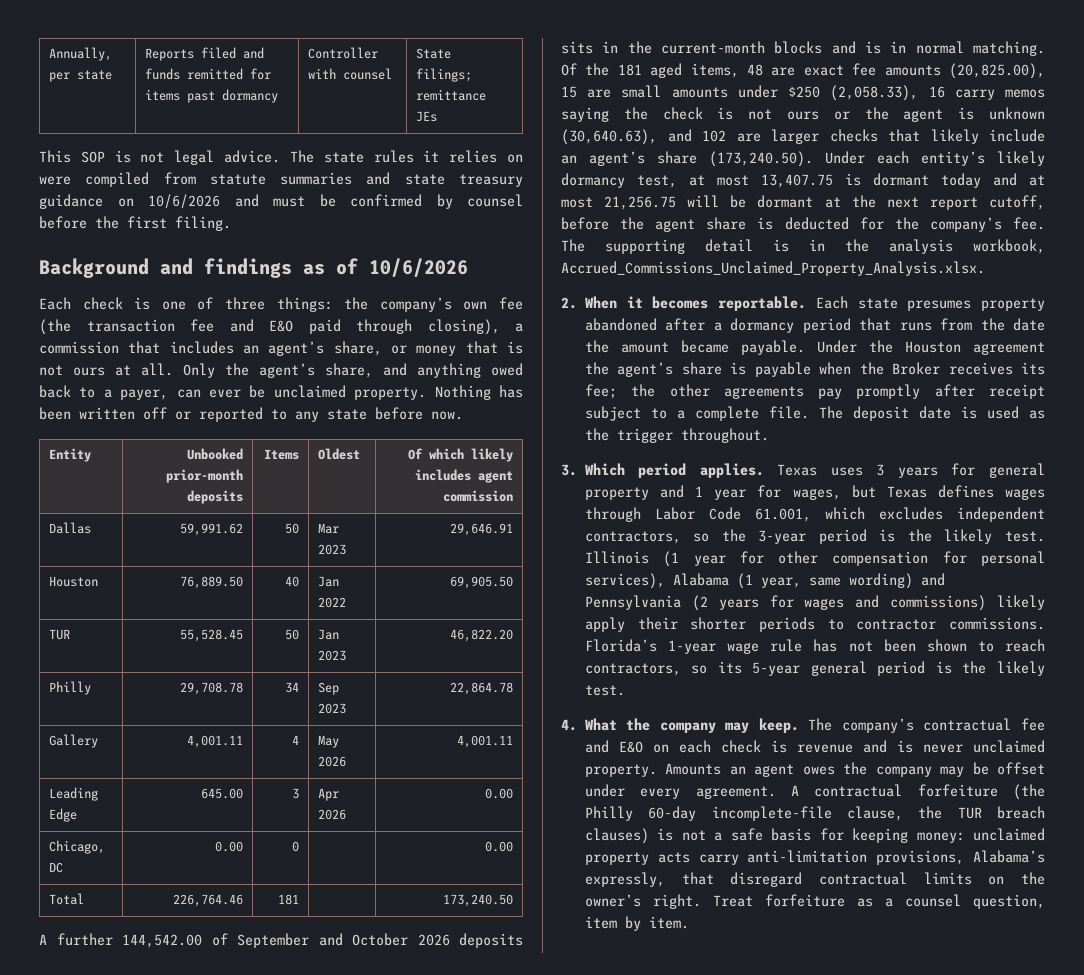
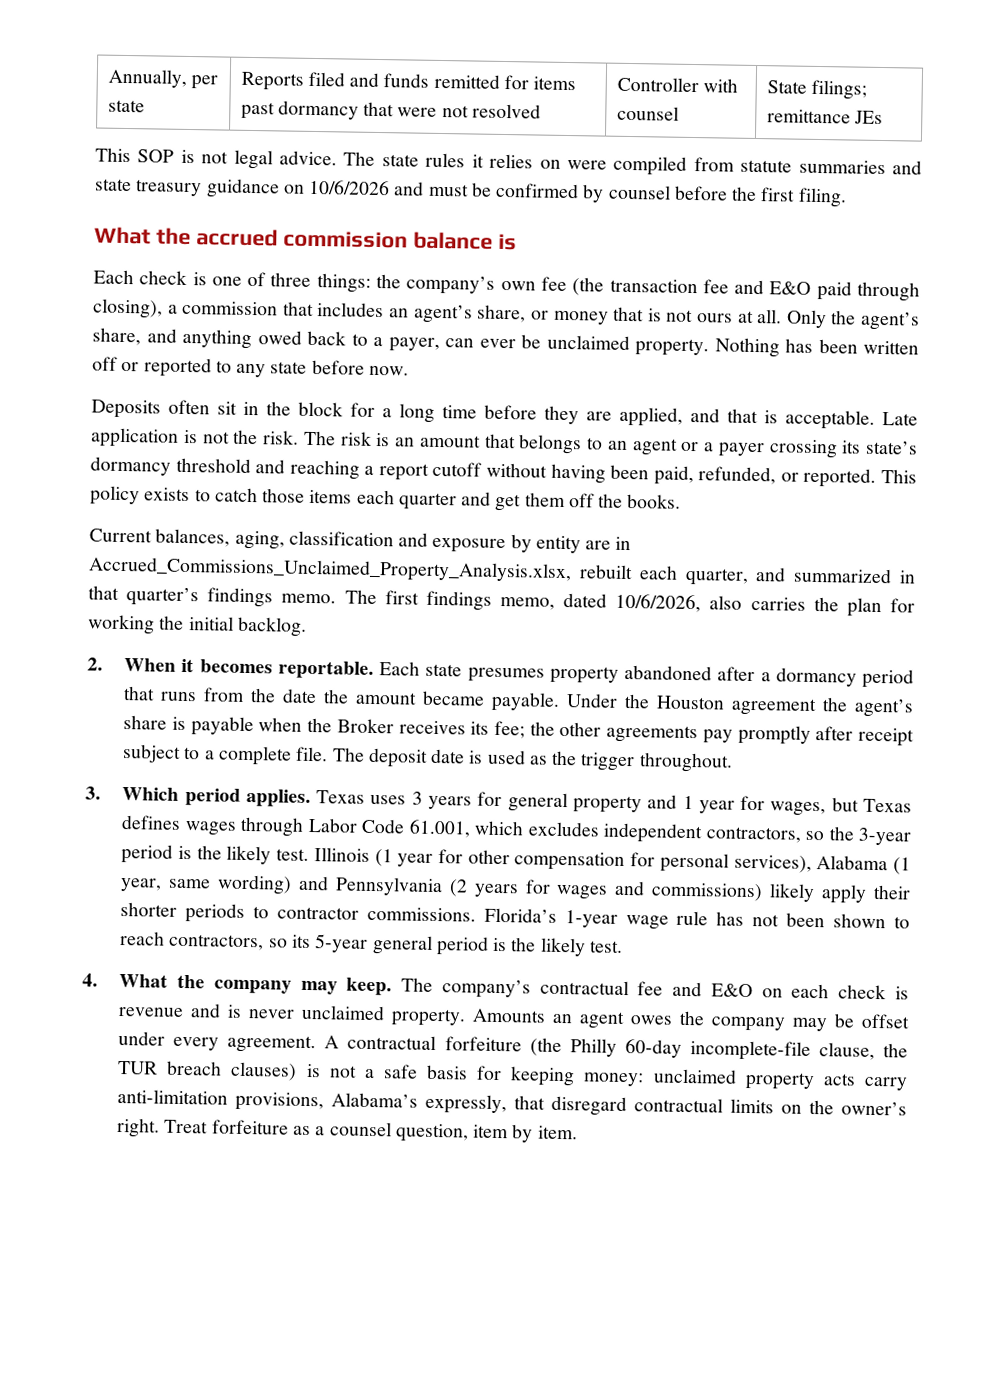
(279, 96) none -> [363,101,541,119] that were not resolved
[39,258,468,278] Background and findings as of 10/6/2026 -> [94,226,517,251] What the accrued commission balance is
[49,448,92,462] [186,448,243,460] [165,469,243,483] [186,490,243,504] [263,449,299,460] [318,448,361,460] [407,448,513,462] [414,469,513,483] [442,490,513,502] [49,522,92,534] [179,523,243,536] [284,523,299,534] [318,523,340,534] [318,544,347,555] [449,523,513,536] [49,576,99,587] [179,576,243,589] [284,576,299,587] [318,576,340,587] [318,597,347,608] [449,576,513,589] [49,629,71,640] [179,629,243,642] [284,629,299,640] [318,629,340,640] [318,650,347,661] [449,629,513,642] [49,681,92,695] [179,682,243,695] [284,682,299,693] [318,682,340,695] [318,703,347,714] [449,682,513,695] [49,734,99,748] [186,735,243,748] [291,735,299,745] [318,735,340,748] [318,756,347,767] [456,735,513,748] [49,787,99,801] [49,808,78,822] [200,788,243,799] [291,788,299,799] [318,788,340,801] [318,809,347,820] [484,788,513,799] [49,840,106,854] [49,862,64,873] [214,841,243,852] [291,841,299,852] [484,841,513,852] [49,893,85,905] [172,894,243,907] [277,894,299,905] [442,894,513,907] [39,933,523,948] [561,41,1045,56] [561,63,1045,79] [561,85,1045,101] [561,107,1045,122] [561,129,1045,145] [561,151,1045,167] [561,173,1045,188] [561,195,1045,210] [561,217,1045,232] [561,239,1045,254] [561,261,985,276] // Entity | Unbooked prior-month deposits | Items | Oldest | Of which likely includes agent commission // Dallas | 59,991.62 | 50 | Mar 2023 | 29,646.91 // Houston | 76,889.50 | 40 | Jan 2022 | 69,905.50 // TUR | 55,528.45 | 50 | Jan 2023 | 46,822.20 // Philly | 29,708.78 | 34 | Sep 2023 | 22,864.78 // Gallery | 4,001.11 | 4 | May 2026 | 4,001.11 // Leading Edge | 645.00 | 3 | Apr 2026 | 0.00 // Chicago, DC | 0.00 | 0 | | 0.00 // Total | 226,764.46 | 181 | | 173,240.50 // A further 144,542.00 of September and October 2026 deposits sits in the current-month blocks and is in normal matching. Of the 181 aged items, 48 are exact fee amounts (20,825.00), 15 are small amounts under $250 (2,058.33), 16 carry memos saying the check is not ours or the agent is unknown (30,640.63), and 102 are larger checks that likely include an agent’s share (173,240.50). Under each entity’s likely dormancy test, at most 13,407.75 is dormant today and at most 21,256.75 will be dormant at the next report cutoff, before the agent share is deducted for the company’s fee. The supporting detail is in the analysis workbook, Accrued_Commissions_Unclaimed_Property_Analysis.xlsx. -> [91,399,918,430] [90,427,918,459] [90,456,917,488] [90,485,682,512] [89,528,632,554] [88,556,917,586] [88,585,915,618] [87,614,307,637] // Deposits often sit in the block for a long time before they are applied, and that is acceptable. Late application is not the risk. The risk is an amount that belongs to an agent or a payer crossing its state’s dormancy threshold and reaching a report cutoff without having been paid, refunded, or reported. This policy exists to catch those items each quarter and get them off the books. // Current balances, aging, classification and exposure by entity are in Accrued_Commissions_Unclaimed_Property_Analysis.xlsx, rebuilt each quarter, and summarized in that quarter’s findings memo. The first findings memo, dated 10/6/2026, also carries the plan for working the initial backlog.

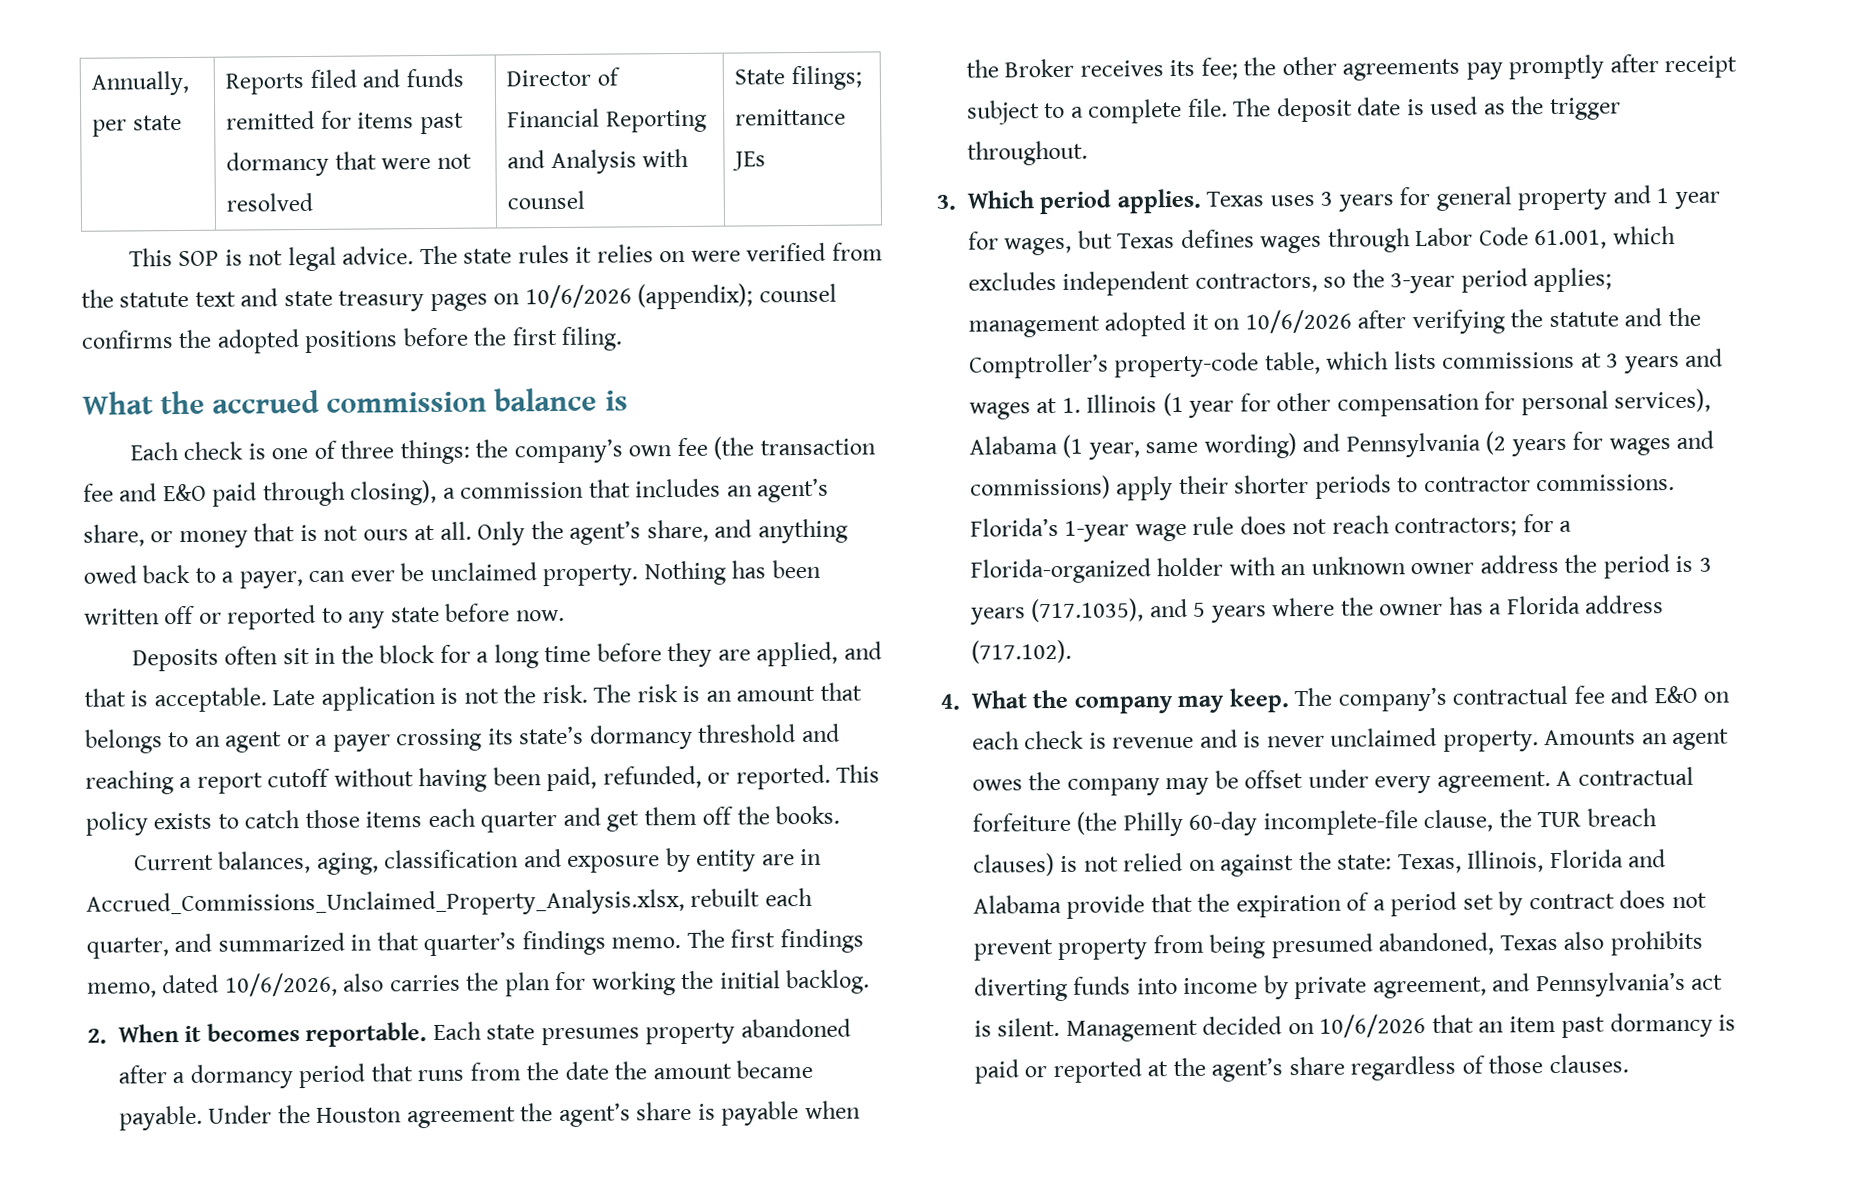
[616,76,699,93] Controller -> [506,67,620,87] [507,108,707,133] [507,149,637,175] Director of Financial Reporting and Analysis
[613,155,886,176] compiled from statute summaries -> [746,242,883,262] [81,289,236,308] verified from the statute text
[205,178,671,203] guidance on 10/6/2026 and must be confirmed by counsel -> [429,283,837,312] [81,329,399,354] pages on 10/6/2026 (appendix); counsel confirms the adopted positions
[177,845,310,865] is the likely test. -> [1533,267,1613,293] [968,307,1701,338] [969,348,1724,379] [969,397,1081,420] applies; management adopted it on 10/6/2026 after verifying the statute and the Comptroller’s property-code table, which lists commissions at 3 years and wages at 1.
[769,883,816,903] likely -> (1111, 487) none
[716,911,911,929] [120,930,623,957] has not been shown to reach contractors, so its 5-year general period is the likely test. -> [1239,513,1573,538] [970,554,1712,584] [970,595,1665,625] [971,639,1072,664] does not reach contractors; for a Florida-organized holder with an unknown owner address the period is 3 years (717.1035), and 5 years where the owner has a Florida address (717.102).
[363,1064,909,1091] [117,1088,907,1117] [117,1117,578,1143] a safe basis for keeping money: unclaimed property acts carry anti-limitation provisions, Alabama’s expressly, that disregard contractual limits on the owner’s right. Treat forfeiture as a counsel question, item by item. -> [1123,849,1667,877] [973,890,1707,919] [973,930,1703,961] [974,971,1724,1002] [974,1012,1737,1042] [974,1054,1629,1084] relied on against the state: Texas, Illinois, Florida and Alabama provide that the expiration of a period set by contract does not prevent property from being presumed abandoned, Texas also prohibits diverting funds into income by private agreement, and Pennsylvania’s act is silent. Management decided on 10/6/2026 that an item past dormancy is paid or reported at the agent’s share regardless of those clauses.

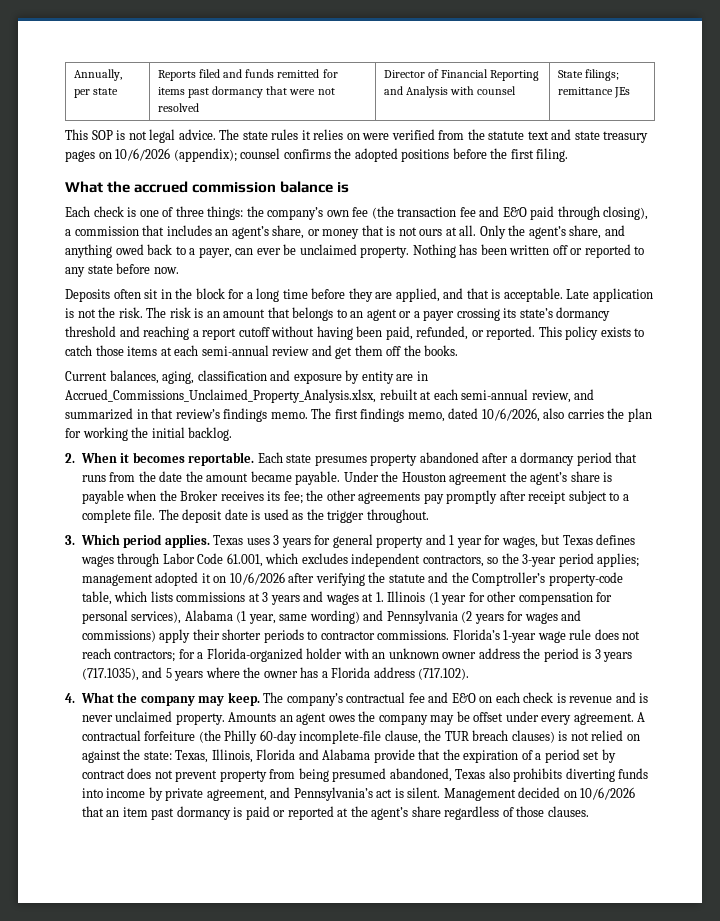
[427,808,558,833] each quarter -> [160,345,310,356] at each semi-annual review
[764,887,813,907] [86,937,169,959] each quarter, -> [420,389,571,403] at each semi-annual review,
[423,931,517,957] quarter’s -> [175,409,220,419] review’s

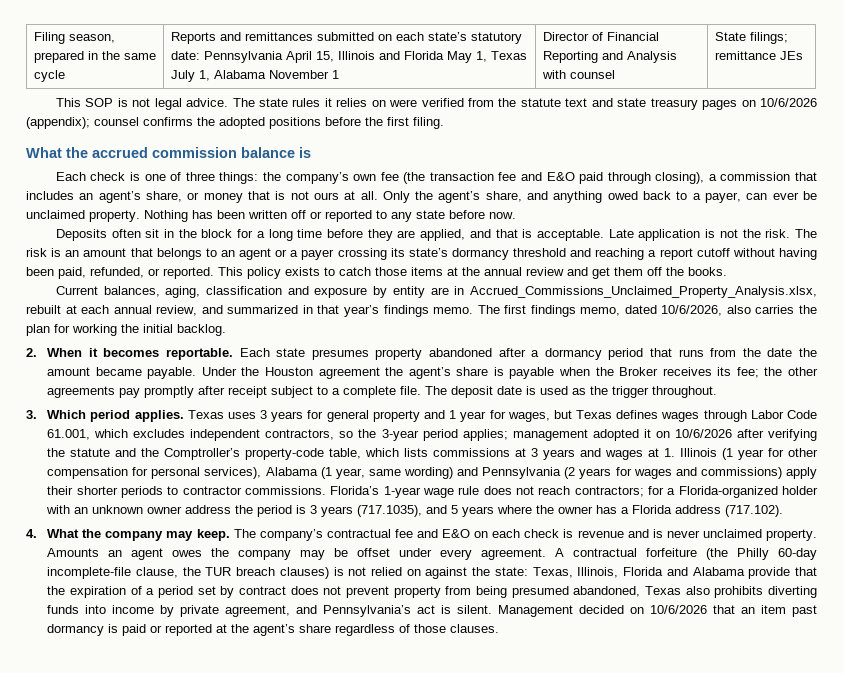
[74,69,123,81] [74,88,119,98] [158,69,338,81] [158,86,335,98] [158,103,200,112] Annually, per state | Reports filed and funds remitted for items past dormancy that were not resolved -> [33,32,115,44] [33,51,156,63] [33,70,65,82] [170,32,522,44] [170,51,527,63] [170,70,339,82] Filing season, prepared in the same cycle | Reports and remittances submitted on each state’s statutory date: Pennsylvania April 15, Illinois and Florida May 1, Texas July 1, Alabama November 1
[174,345,269,356] each semi-annual -> [462,267,522,276] the annual
[461,389,529,400] semi-annual -> [113,305,152,314] annual
[175,409,220,419] review’s -> [343,305,379,317] year’s

